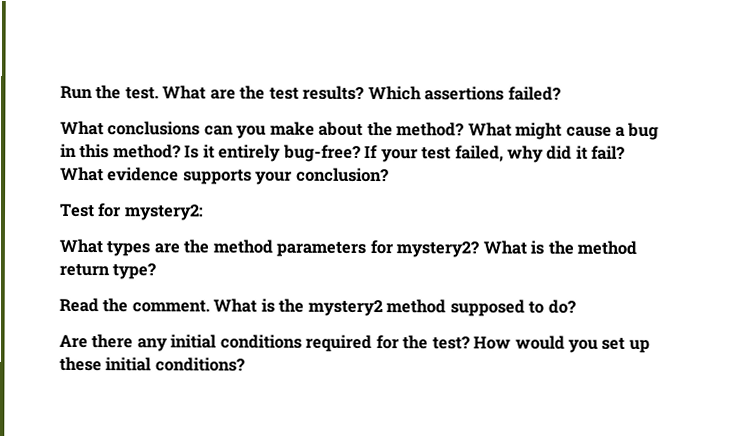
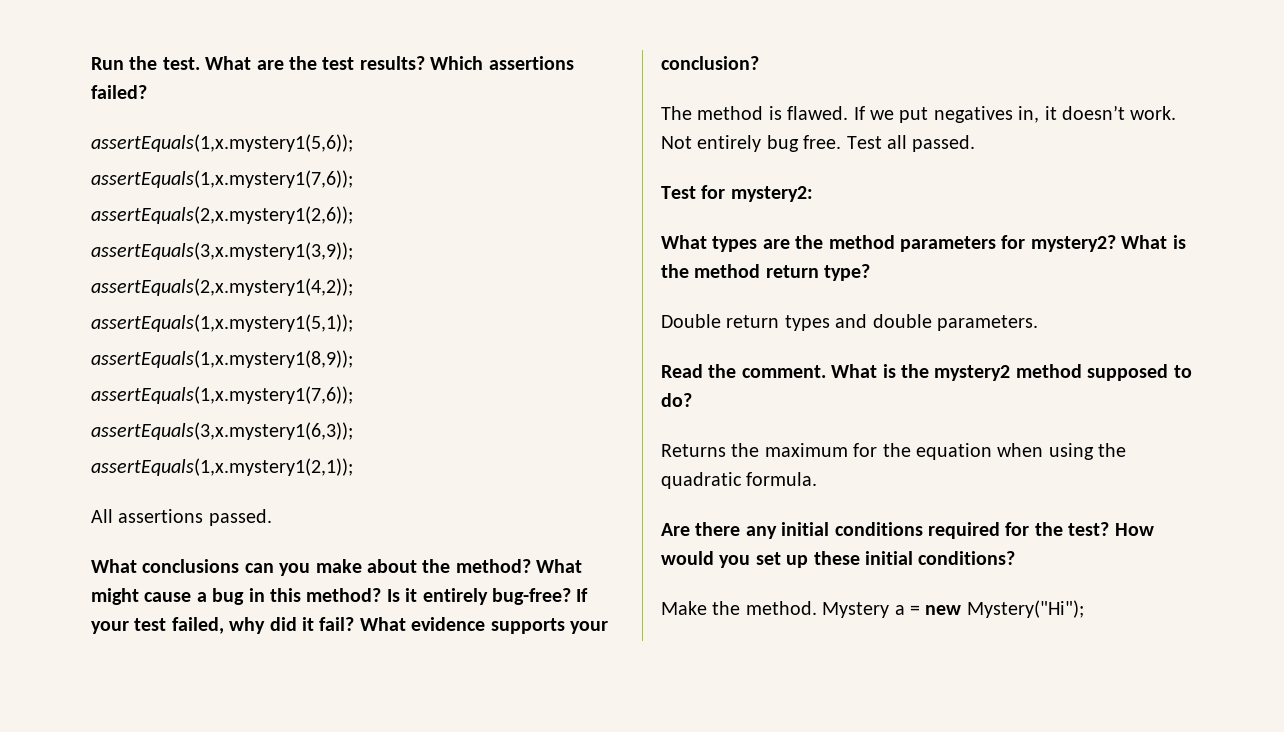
(561, 93) none -> [91,134,353,152] [91,170,353,188] [91,206,353,224] [91,242,353,260] [91,278,353,296] [91,314,353,332] [91,350,353,368] [91,386,353,404] [91,422,353,440] [91,458,353,476] [91,509,272,526] // assertEquals(1,x.mystery1(5,6)); // assertEquals(1,x.mystery1(7,6)); // assertEquals(2,x.mystery1(2,6)); // assertEquals(3,x.mystery1(3,9)); // assertEquals(2,x.mystery1(4,2)); // assertEquals(1,x.mystery1(5,1)); // assertEquals(1,x.mystery1(8,9)); // assertEquals(1,x.mystery1(7,6)); // assertEquals(3,x.mystery1(6,3)); // assertEquals(1,x.mystery1(2,1)); // All assertions passed.
(389, 175) none -> [661,105,1177,123] [661,135,976,152] // The method is flawed. If we put negatives in, it doesn’t work. Not entirely bug free. Test all passed.
(157, 271) none -> [661,314,1038,331] // Double return types and double parameters.
(576, 306) none -> [661,443,1127,460] [661,472,818,489] // Returns the maximum for the equation when using the quadratic formula.
(245, 364) none -> [661,600,1084,618] // Make the method. Mystery a = new Mystery("Hi");

